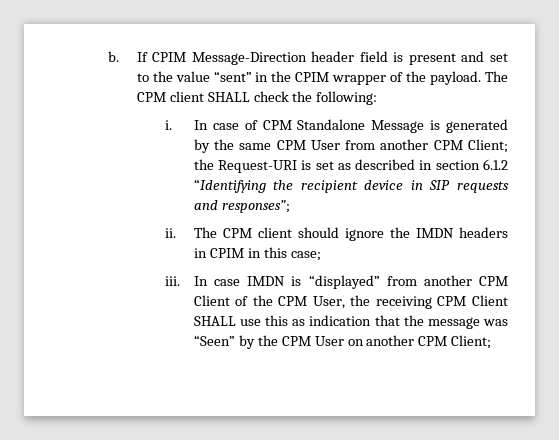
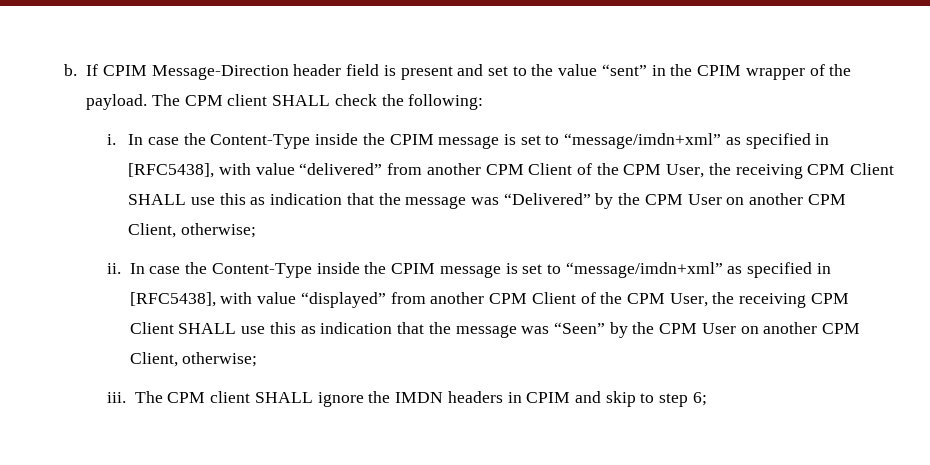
[244,119,508,133] [193,139,509,153] [193,159,509,173] [193,179,509,193] [193,200,290,213] [165,227,509,241] [193,247,321,261] [165,276,302,286] of CPM Standalone Message is generated by the same CPM User from another CPM Client; the Request-URI is set as described in section 6.1.2 “Identifying the recipient device in SIP requests and responses”; // ii. The CPM client should ignore the IMDN headers in CPIM in this case; // iii. In case IMDN is -> [183,133,830,149] [128,163,895,179] [128,193,846,209] [128,223,256,238] [106,262,831,278] [129,292,297,307] the Content-Type inside the CPIM message is set to “message/imdn+xml” as specified in [RFC5438], with value “delivered” from another CPM Client of the CPM User, the receiving CPM Client SHALL use this as indication that the message was “Delivered” by the CPM User on another CPM Client, otherwise; // ii. In case the Content-Type inside the CPIM message is set to “message/imdn+xml” as specified in [RFC5438], with value
[451,335,492,349] Client; -> [129,352,258,367] [106,391,707,407] Client, otherwise; // iii. The CPM client SHALL ignore the IMDN headers in CPIM and skip to step 6;

